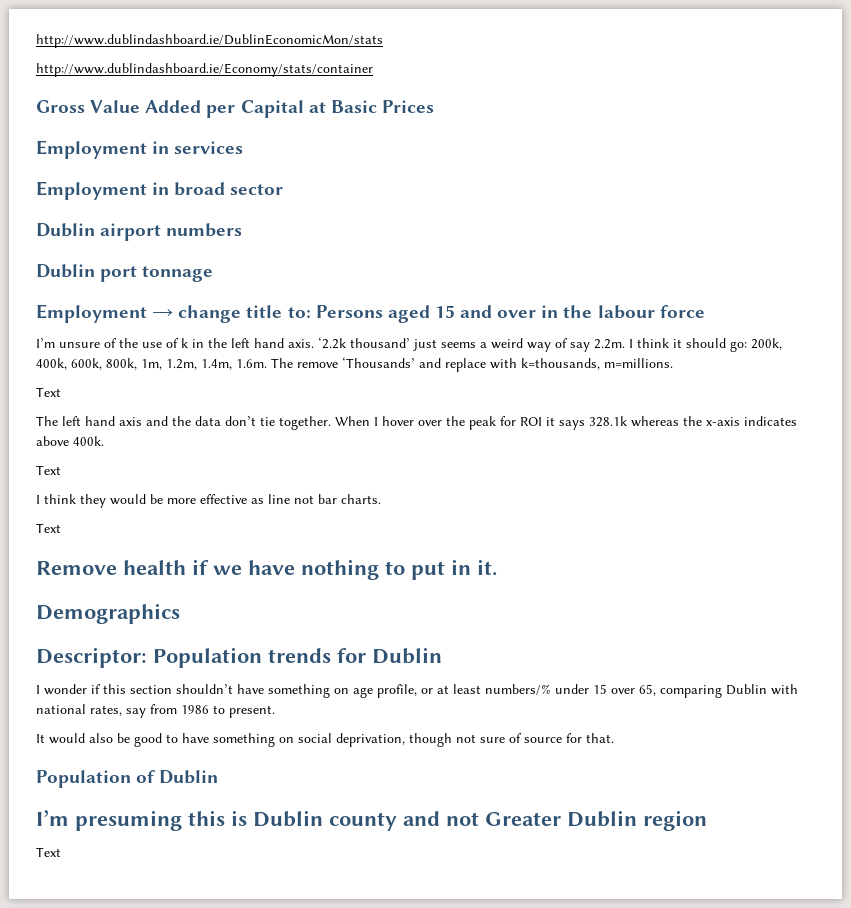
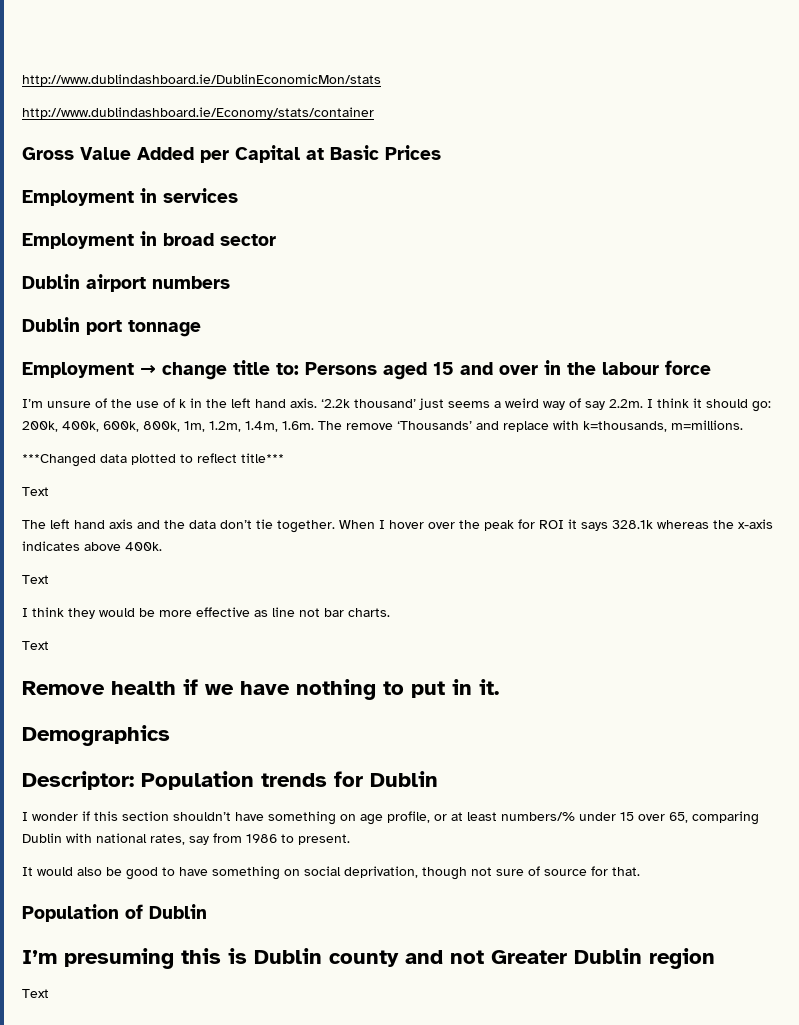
(673, 363) none -> [22,453,284,467] // ***Changed data plotted to reflect title***

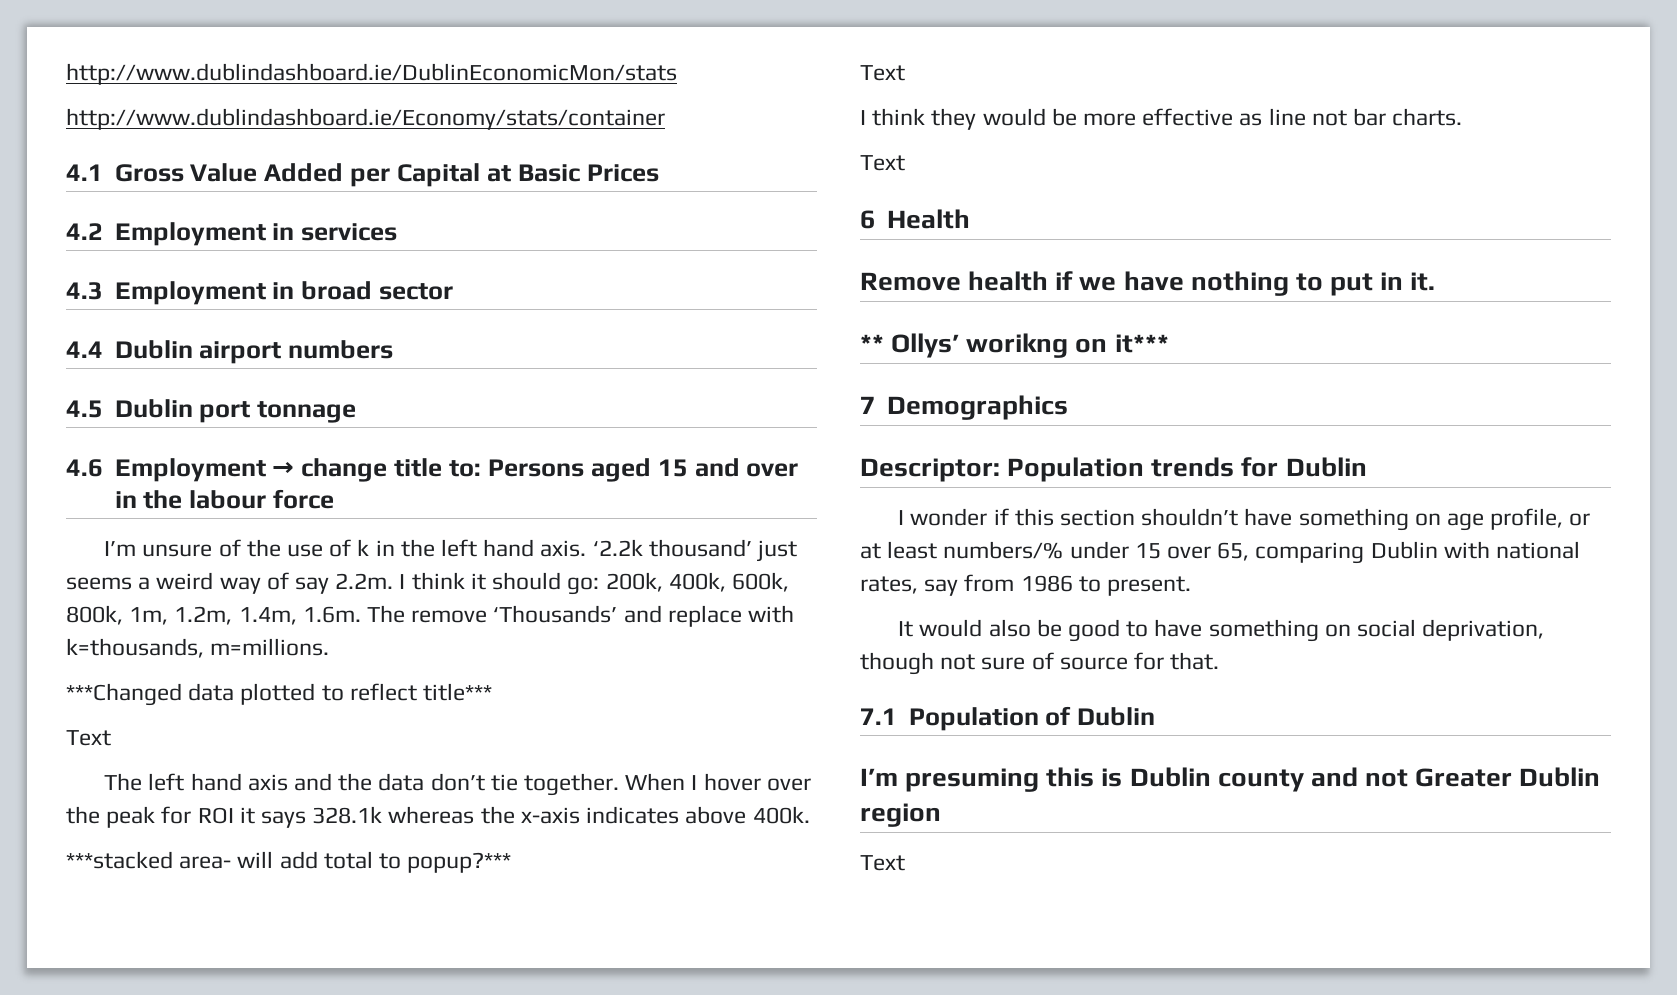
(374, 113) none -> [66,164,103,181] 4.1
(441, 152) none -> [66,223,103,240] 4.2
(238, 195) none -> [66,282,103,300] 4.3
(276, 240) none -> [66,341,103,358] 4.4
(230, 282) none -> [66,400,103,418] 4.5
(201, 328) none -> [66,459,103,477] 4.6
(162, 546) none -> [66,851,512,873] // ***stacked area- will add total to popup?***
(49, 645) none -> [860,209,970,229] // 6 Health
(499, 687) none -> [860,333,1169,358] [860,396,875,414] ** Ollys’ worikng on it*** // 7
(640, 871) none -> [860,708,897,725] 7.1

